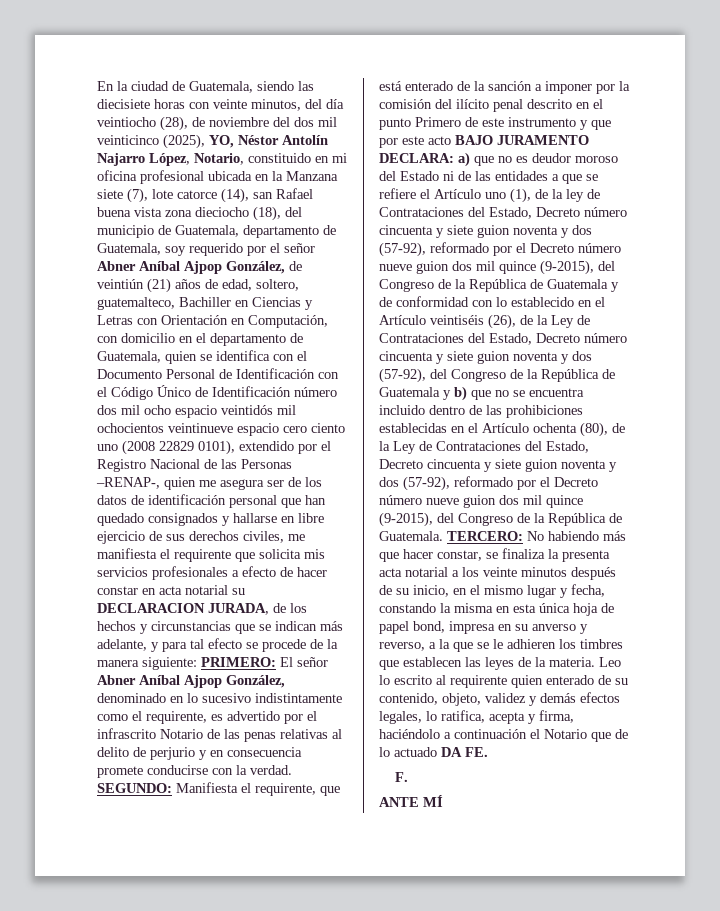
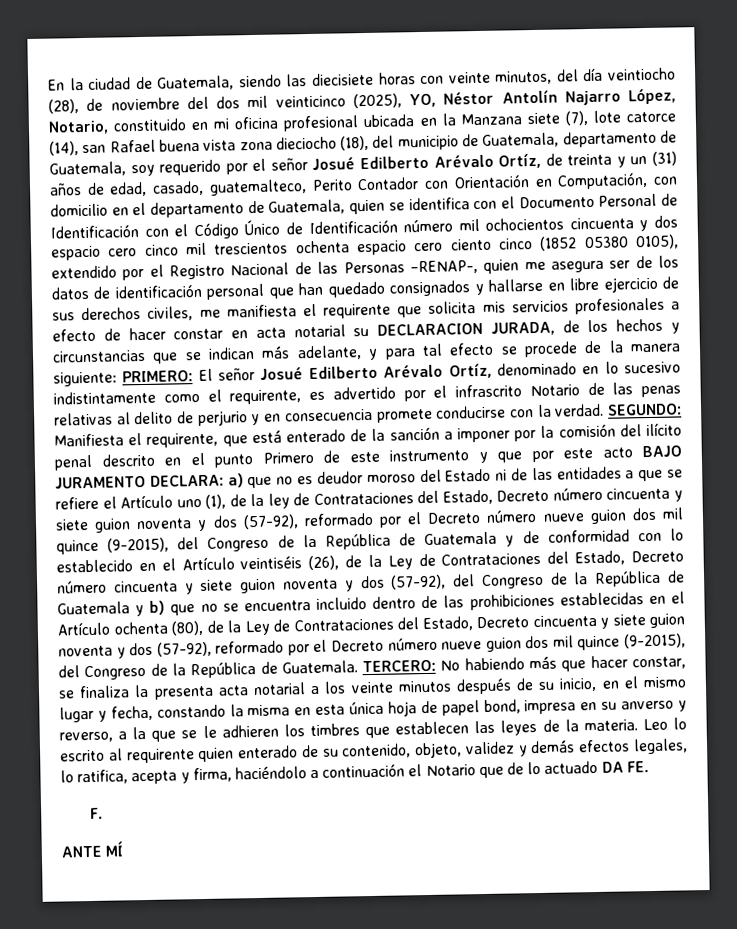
[97,261,302,274] [97,278,299,293] [97,297,313,310] [97,315,133,325] Abner Aníbal Ajpop González, de veintiún (21) años de edad, soltero, guatemalteco, Bachiller en Ciencias y Letras -> [312,151,677,171] [49,177,420,197] Josué Edilberto Arévalo Ortíz, de treinta y un (31) años de edad, casado, guatemalteco, Perito Contador
[97,405,296,418] [97,423,345,436] [97,440,235,455] dos mil ocho espacio veintidós mil ochocientos veintinueve espacio cero ciento uno (2008 22829 0101), -> [458,215,679,232] [51,234,679,261] mil ochocientos cincuenta y dos espacio cero cinco mil trescientos ochenta espacio cero ciento cinco (1852 05380 0105),
[97,675,285,688] Abner Aníbal Ajpop González, -> [260,362,492,381] Josué Edilberto Arévalo Ortíz,

